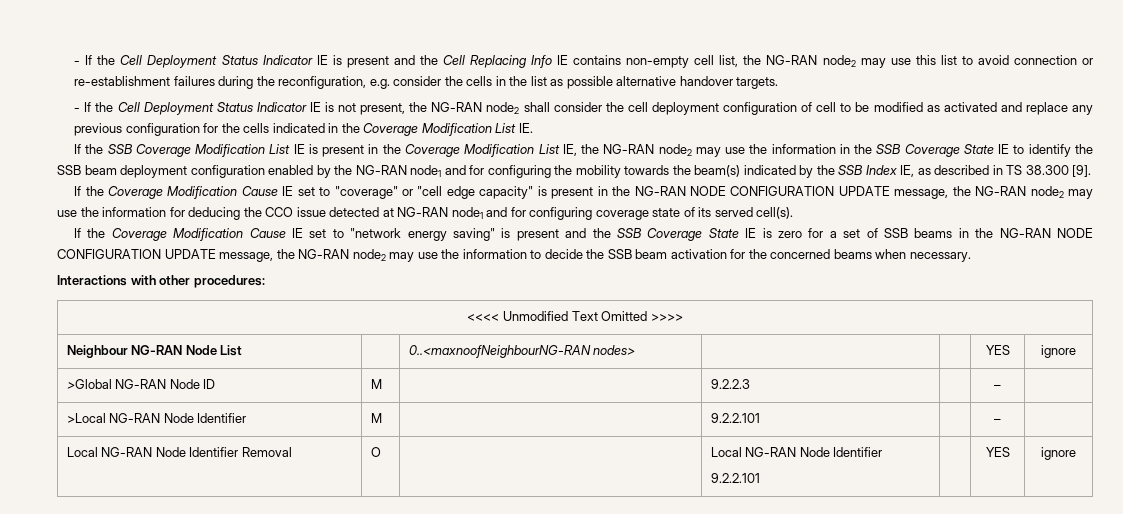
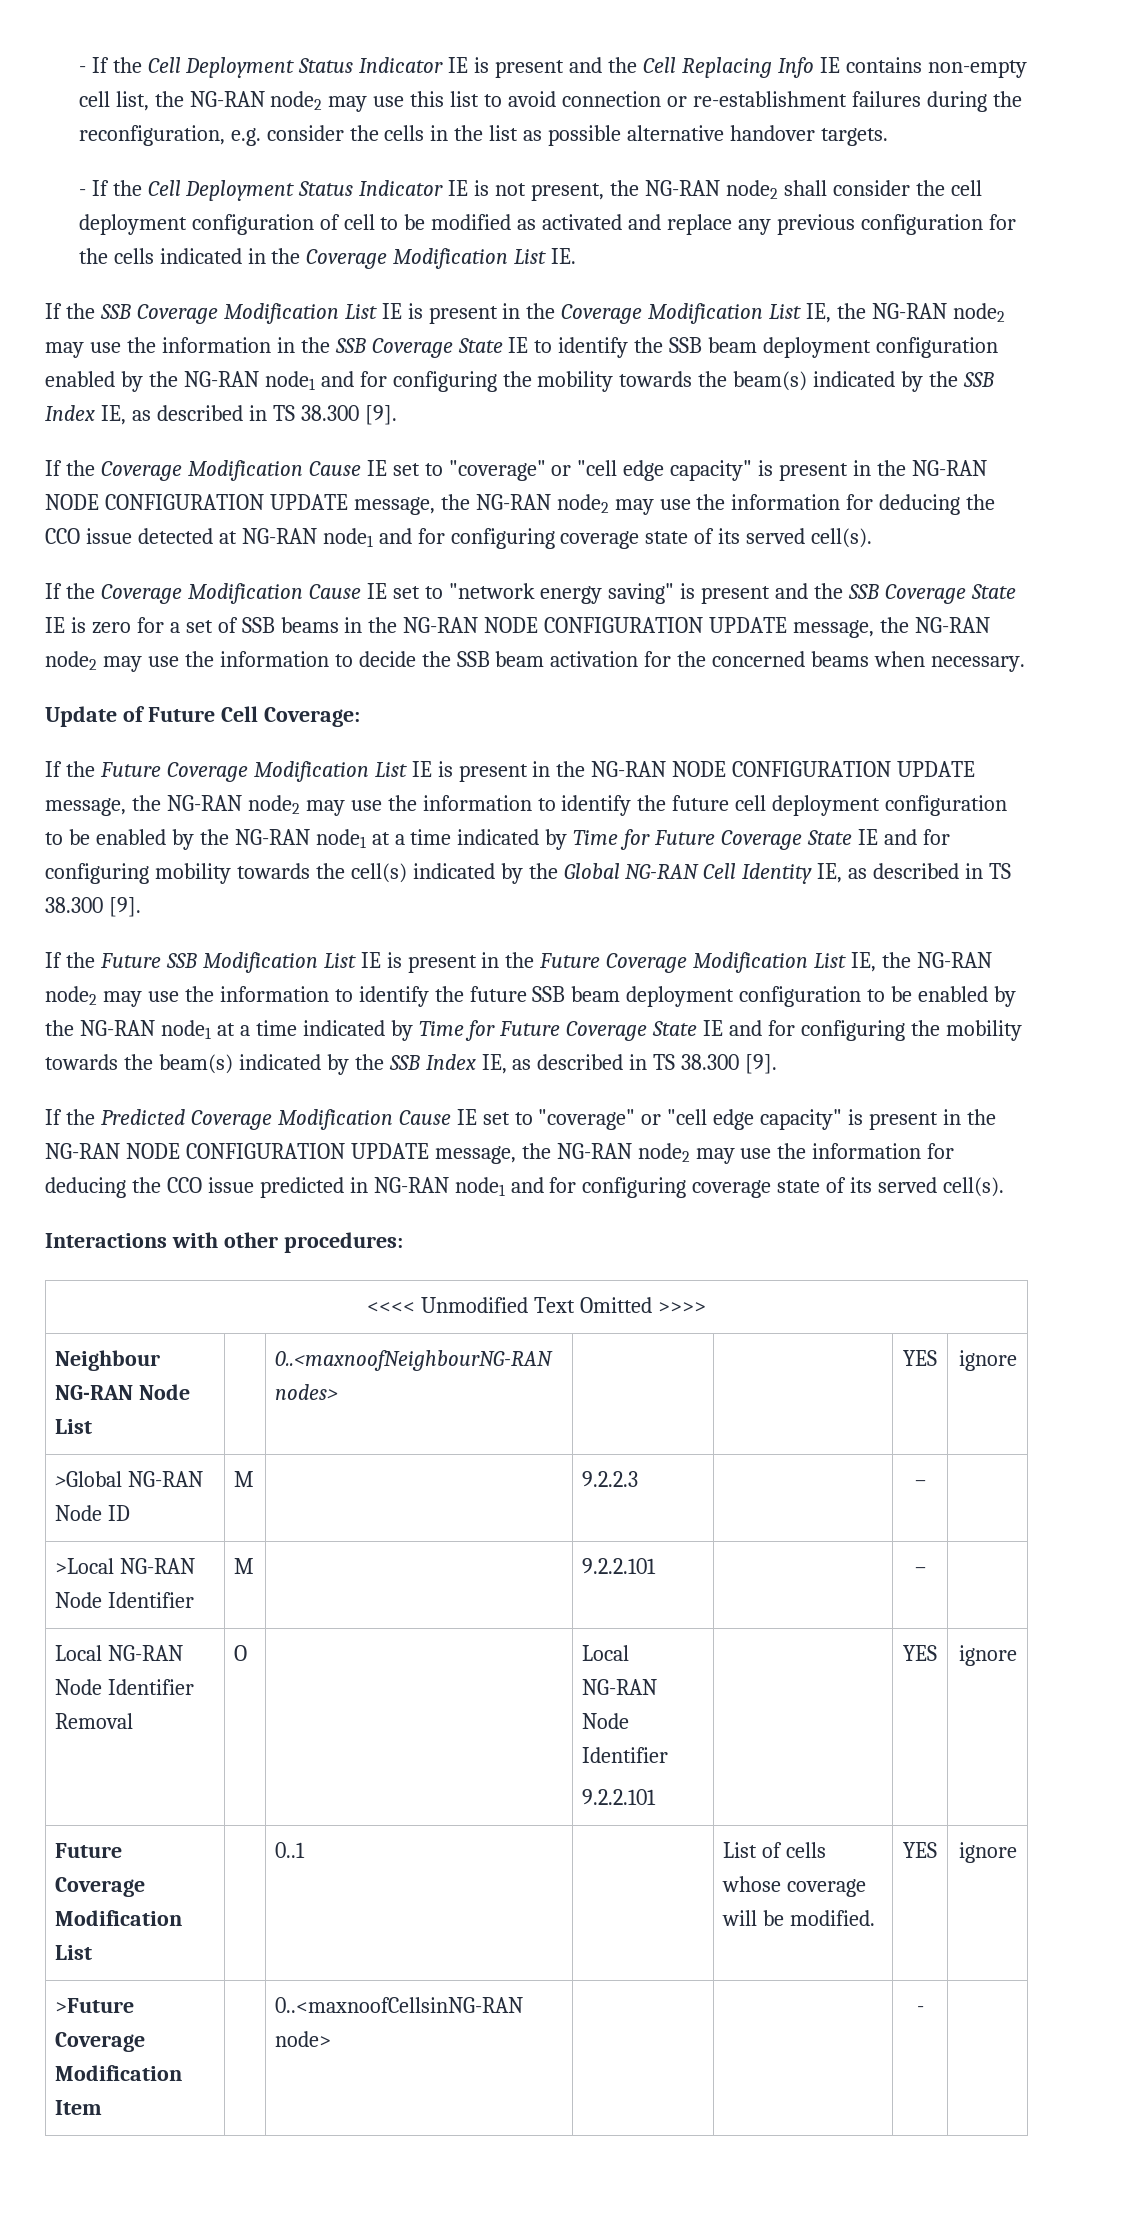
(971, 257) none -> [45,706,360,727] [45,761,976,782] [45,795,1008,816] [45,829,950,850] [45,863,1012,884] [45,897,141,917] [45,952,992,973] [45,986,1017,1007] [45,1020,1022,1041] [45,1054,778,1075] [45,1109,996,1130] [45,1143,955,1164] [45,1177,1005,1198] // Update of Future Cell Coverage: // If the Future Coverage Modification List IE is present in the NG-RAN NODE CONFIGURATION UPDATE message, the NG-RAN node2 may use the information to identify the future cell deployment configuration to be enabled by the NG-RAN node1 at a time indicated by Time for Future Coverage State IE and for configuring mobility towards the cell(s) indicated by the Global NG-RAN Cell Identity IE, as described in TS 38.300 [9]. // If the Future SSB Modification List IE is present in the Future Coverage Modification List IE, the NG-RAN node2 may use the information to identify the future SSB beam deployment configuration to be enabled by the NG-RAN node1 at a time indicated by Time for Future Coverage State IE and for configuring the mobility towards the beam(s) indicated by the SSB Index IE, as described in TS 38.300 [9]. // If the Predicted Coverage Modification Cause IE set to "coverage" or "cell edge capacity" is present in the NG-RAN NODE CONFIGURATION UPDATE message, the NG-RAN node2 may use the information for deducing the CCO issue predicted in NG-RAN node1 and for configuring coverage state of its served cell(s).
(1076, 453) none -> [55,1843,123,1858] [55,1877,146,1897] [55,1910,183,1926] [55,1945,93,1960] [275,1842,306,1858] [723,1842,827,1858] [722,1876,867,1897] [722,1910,876,1926] [903,1842,937,1858] [958,1842,1017,1863] [55,1998,135,2013] [55,2032,146,2052] [55,2065,183,2081] [55,2100,103,2115] [275,1997,524,2013] [275,2031,332,2047] [916,2006,924,2013] // Future Coverage Modification List | | 0..1 | | List of cells whose coverage will be modified. | YES | ignore // >Future Coverage Modification Item | | 0..<maxnoofCellsinNG-RAN node> | | | - |

